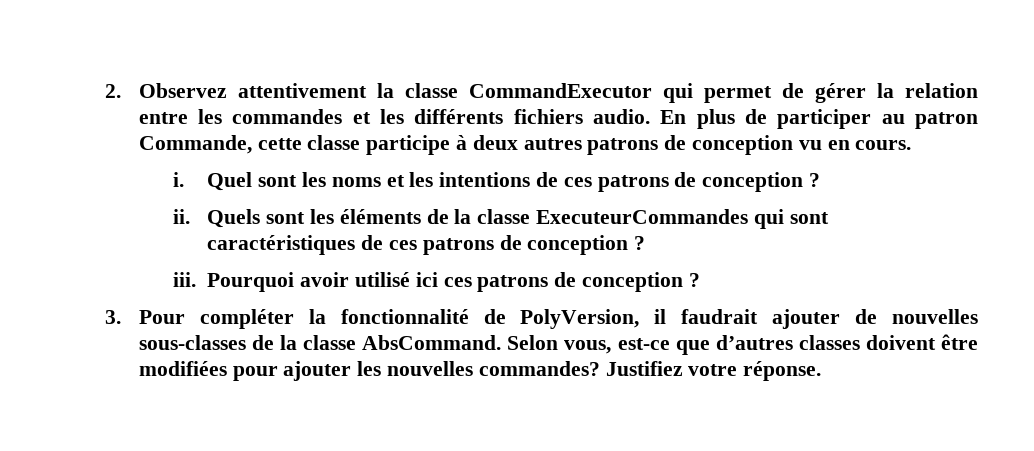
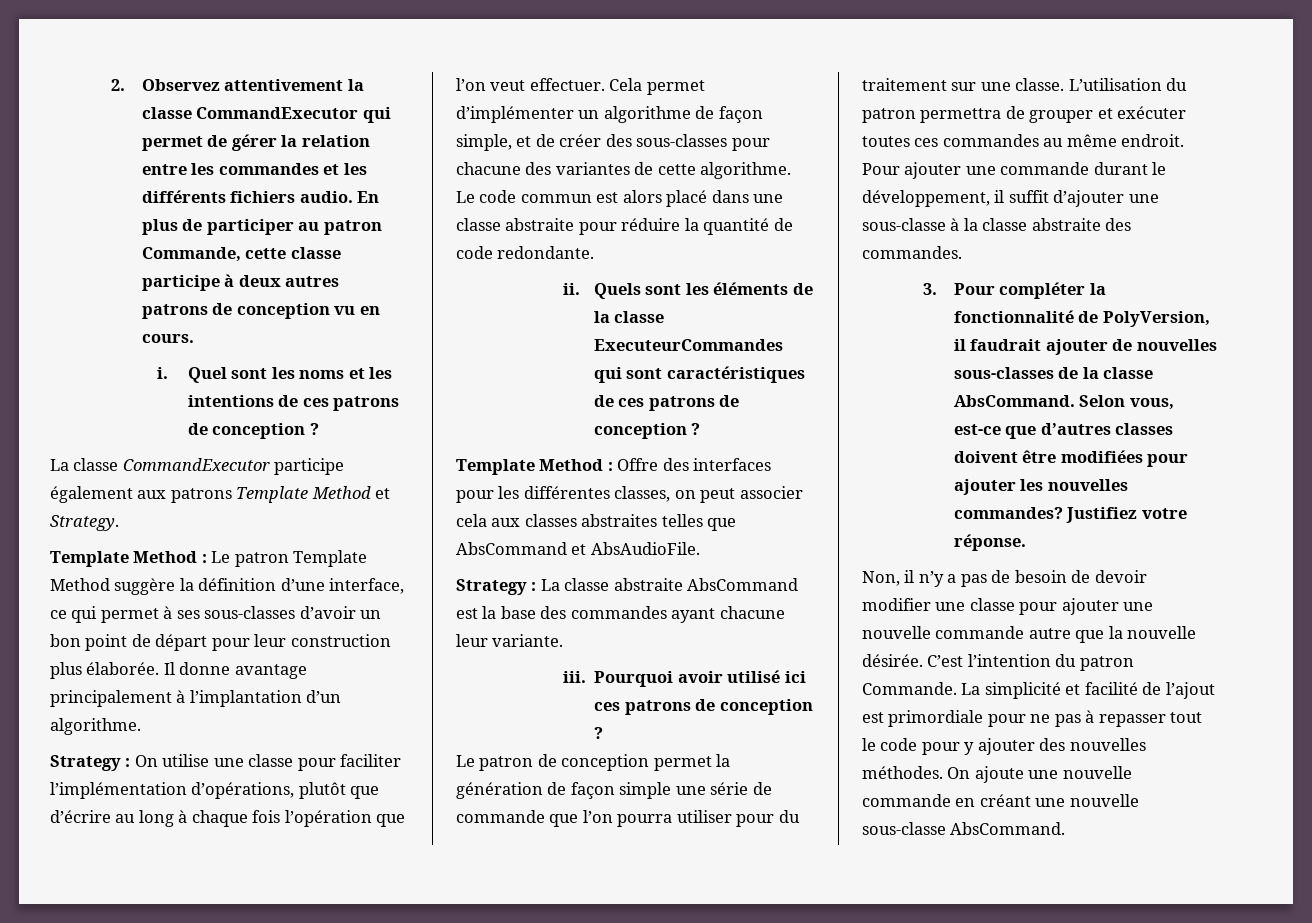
(821, 180) none -> [50,458,345,475] [50,486,391,503] [50,515,119,531] [50,550,368,567] [50,578,405,595] [50,606,382,623] [50,634,391,651] [50,662,307,679] [50,690,342,707] [50,718,141,735] [50,754,402,771] [50,782,380,799] [50,810,406,827] [456,78,705,95] [456,106,763,123] [456,134,770,151] [456,162,792,179] [456,190,784,207] [456,218,793,235] [456,246,595,259] // La classe CommandExecutor participe également aux patrons Template Method et Strategy. // Template Method : Le patron Template Method suggère la définition d’une interface, ce qui permet à ses sous-classes d’avoir un bon point de départ pour leur construction plus élaborée. Il donne avantage principalement à l’implantation d’un algorithme. // Strategy : On utilise une classe pour faciliter l’implémentation d’opérations, plutôt que d’écrire au long à chaque fois l’opération que l’on veut effectuer. Cela permet d’implémenter un algorithme de façon simple, et de créer des sous-classes pour chacune des variantes de cette algorithme. Le code commun est alors placé dans une classe abstraite pour réduire la quantité de code redondante.
(646, 243) none -> [456,458,772,475] [456,486,803,503] [456,514,737,531] [456,542,700,555] [456,578,799,595] [456,606,785,623] [456,634,564,647] // Template Method : Offre des interfaces pour les différentes classes, on peut associer cela aux classes abstraites telles que AbsCommand et AbsAudioFile. // Strategy : La classe abstraite AbsCommand est la base des commandes ayant chacune leur variante.
(700, 280) none -> [456,754,731,771] [456,782,772,799] [456,810,800,827] [862,78,1188,91] [862,106,1187,123] [862,134,1185,147] [862,162,1167,179] [862,190,1159,207] [862,218,1132,231] [862,246,962,259] // Le patron de conception permet la génération de façon simple une série de commande que l’on pourra utiliser pour du traitement sur une classe. L’utilisation du patron permettra de grouper et exécuter toutes ces commandes au même endroit. Pour ajouter une commande durant le développement, il suffit d’ajouter une sous-classe à la classe abstraite des commandes.
(822, 371) none -> [862,570,1147,587] [862,598,1154,615] [862,626,1197,643] [862,654,1134,671] [862,682,1215,699] [862,710,1203,727] [862,738,1146,755] [862,766,1132,783] [862,794,1139,807] [862,822,1066,835] // Non, il n’y a pas de besoin de devoir modifier une classe pour ajouter une nouvelle commande autre que la nouvelle désirée. C’est l’intention du patron Commande. La simplicité et facilité de l’ajout est primordiale pour ne pas à repasser tout le code pour y ajouter des nouvelles méthodes. On ajoute une nouvelle commande en créant une nouvelle sous-classe AbsCommand.

